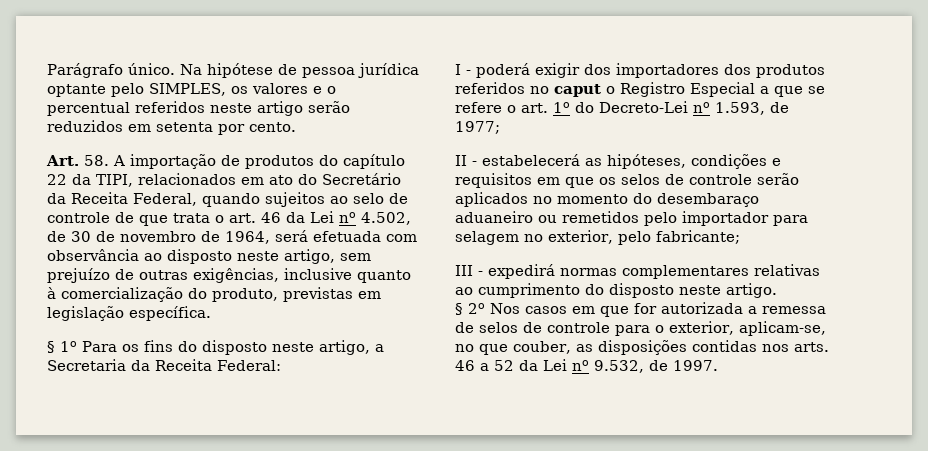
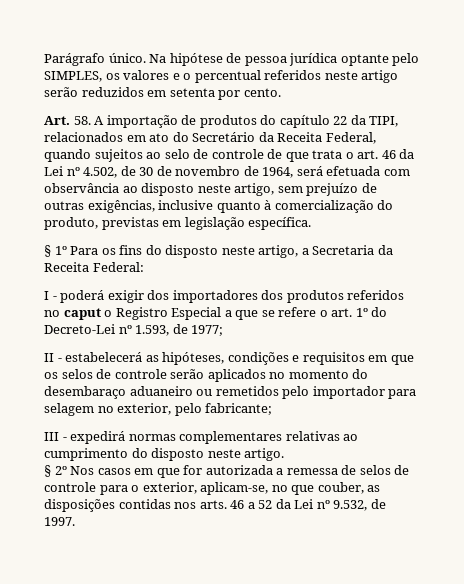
[339,212,356,223] no -> [66,167,80,176] nº
[60,341,77,352] 1o -> [54,246,67,255] 1º
[553,102,570,113] 1o -> [355,308,368,317] 1º
[693,102,710,113] no -> [118,325,132,334] nº
[468,303,485,314] 2o -> [54,466,67,475] 2º
[572,360,589,371] no -> [316,500,330,509] nº

